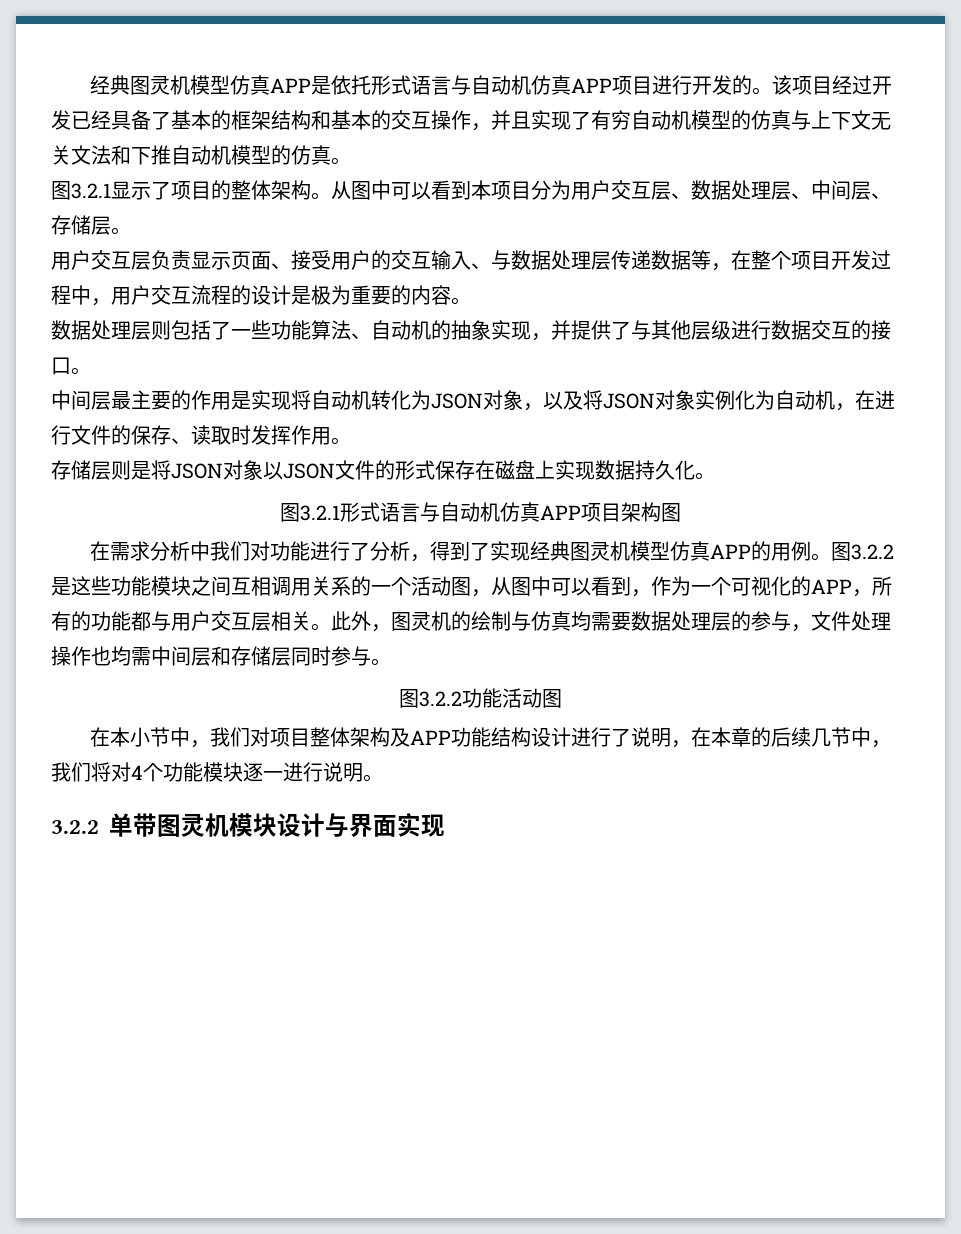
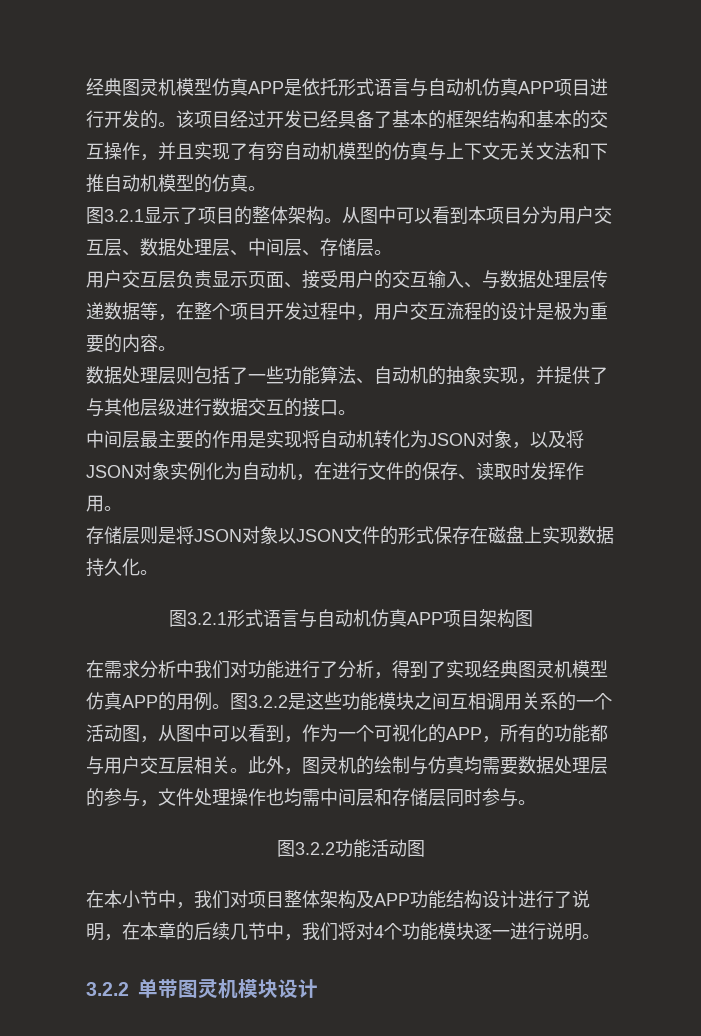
[325,813,445,837] 与界面实现 -> (318, 988) none

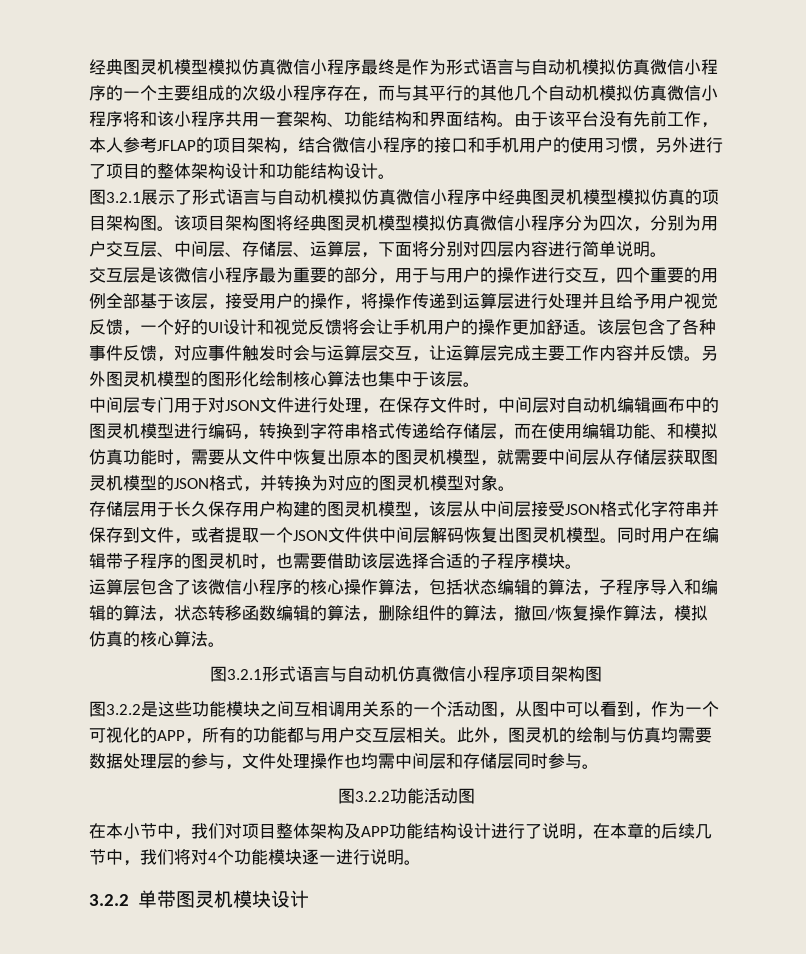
[86,78,608,97] [86,110,608,129] [86,142,608,161] [86,174,266,193] [86,206,612,225] [86,238,392,256] [86,270,608,289] [86,302,608,321] [86,334,176,353] [86,366,608,385] [86,398,356,417] [86,430,584,449] [86,462,584,481] [86,495,122,512] [86,526,614,545] [86,558,140,577] 经典图灵机模型仿真APP是依托形式语言与自动机仿真APP项目进行开发的。该项目经过开发已经具备了基本的框架结构和基本的交互操作，并且实现了有穷自动机模型的仿真与上下文无关文法和下推自动机模型的仿真。 // 图3.2.1显示了项目的整体架构。从图中可以看到本项目分为用户交互层、数据处理层、中间层、存储层。 // 用户交互层负责显示页面、接受用户的交互输入、与数据处理层传递数据等，在整个项目开发过程中，用户交互流程的设计是极为重要的内容。 // 数据处理层则包括了一些功能算法、自动机的抽象实现，并提供了与其他层级进行数据交互的接口。 // 中间层最主要的作用是实现将自动机转化为JSON对象，以及将JSON对象实例化为自动机，在进行文件的保存、读取时发挥作用。 // 存储层则是将JSON对象以JSON文件的形式保存在磁盘上实现数据持久化 -> [89,59,718,75] [89,85,718,102] [89,111,718,128] [89,137,723,154] [89,163,395,179] [89,189,719,205] [89,215,718,232] [89,241,667,258] [89,267,718,284] [89,293,718,310] [89,319,716,336] [89,345,718,362] [89,371,480,387] [89,397,719,414] [89,423,718,440] [89,449,718,466] [89,474,515,492] [89,501,719,518] [89,527,719,544] [89,553,582,570] [89,579,718,596] [89,605,708,622] [89,631,208,647] 经典图灵机模型模拟仿真微信小程序最终是作为形式语言与自动机模拟仿真微信小程序的一个主要组成的次级小程序存在，而与其平行的其他几个自动机模拟仿真微信小程序将和该小程序共用一套架构、功能结构和界面结构。由于该平台没有先前工作，本人参考JFLAP的项目架构，结合微信小程序的接口和手机用户的使用习惯，另外进行了项目的整体架构设计和功能结构设计。 // 图3.2.1展示了形式语言与自动机模拟仿真微信小程序中经典图灵机模型模拟仿真的项目架构图。该项目架构图将经典图灵机模型模拟仿真微信小程序分为四次，分别为用户交互层、中间层、存储层、运算层，下面将分别对四层内容进行简单说明。 // 交互层是该微信小程序最为重要的部分，用于与用户的操作进行交互，四个重要的用例全部基于该层，接受用户的操作，将操作传递到运算层进行处理并且给予用户视觉反馈，一个好的UI设计和视觉反馈将会让手机用户的操作更加舒适。该层包含了各种事件反馈，对应事件触发时会与运算层交互，让运算层完成主要工作内容并反馈。另外图灵机模型的图形化绘制核心算法也集中于该层。 // 中间层专门用于对JSON文件进行处理，在保存文件时，中间层对自动机编辑画布中的图灵机模型进行编码，转换到字符串格式传递给存储层，而在使用编辑功能、和模拟仿真功能时，需要从文件中恢复出原本的图灵机模型，就需要中间层从存储层获取图灵机模型的JSON格式，并转换为对应的图灵机模型对象。 // 存储层用于长久保存用户构建的图灵机模型，该层从中间层接受JSON格式化字符串并保存到文件，或者提取一个JSON文件供中间层解码恢复出图灵机模型。同时用户在编辑带子程序的图灵机时，也需要借助该层选择合适的子程序模块。 // 运算层包含了该微信小程序的核心操作算法，包括状态编辑的算法，子程序导入和编辑的算法，状态转移函数编辑的算法，删除组件的算法，撤回/恢复操作算法，模拟仿真的核心算法
[406,612,443,625] APP -> [432,666,517,682] 微信小程序
[86,660,608,679] [86,692,230,711] 在需求分析中我们对功能进行了分析，得到了实现经典图灵机模型仿真APP的用例。 -> (602, 674) none

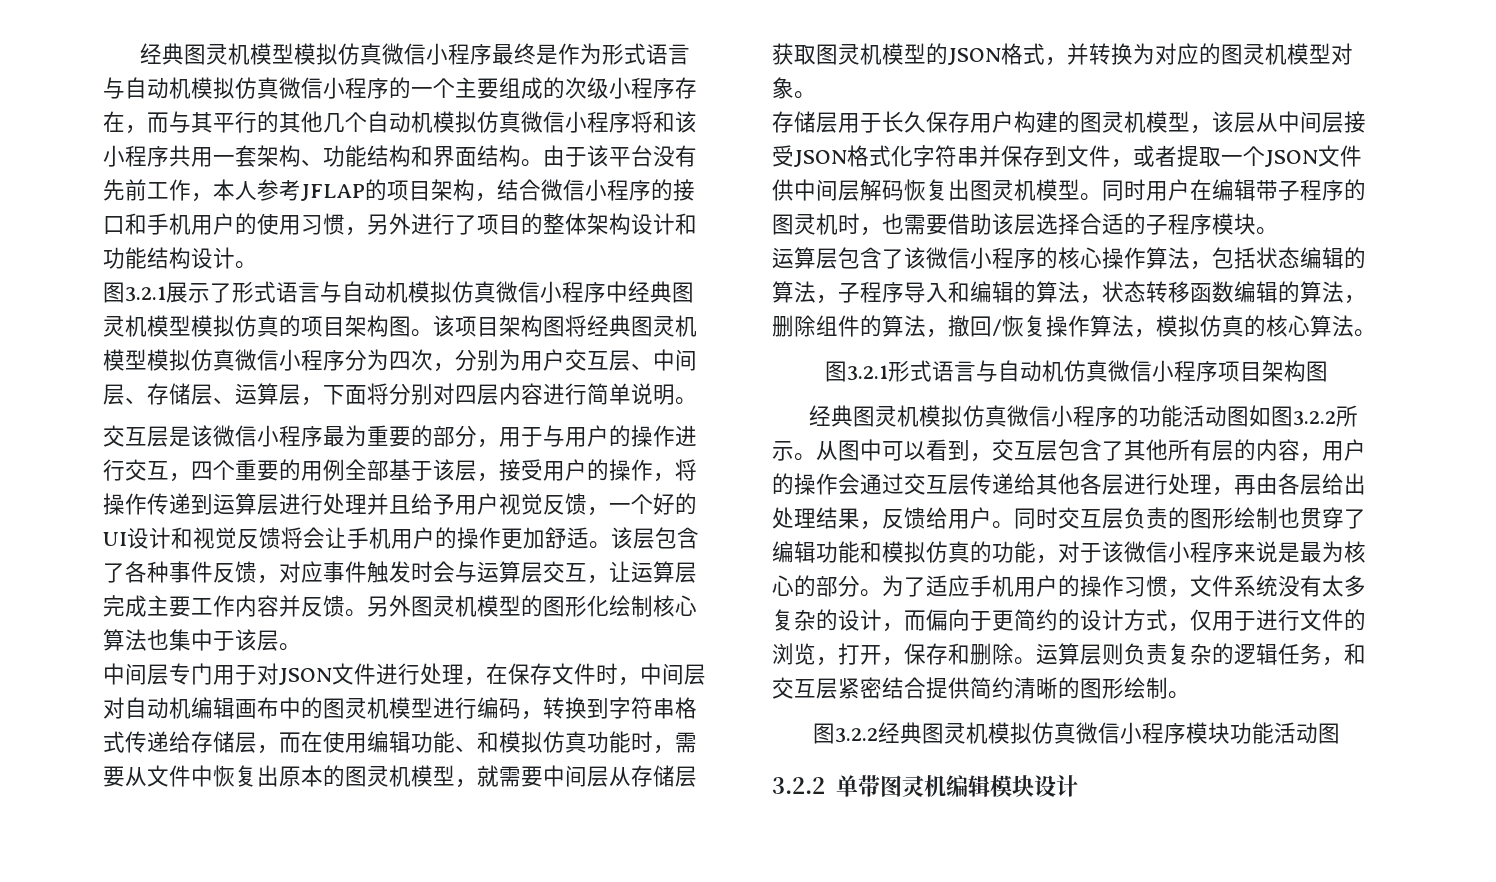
[89,701,719,718] [89,727,712,744] [89,753,599,770] [337,788,475,804] [89,823,712,840] [89,849,421,866] 图3.2.2是这些功能模块之间互相调用关系的一个活动图，从图中可以看到，作为一个可视化的APP，所有的功能都与用户交互层相关。此外，图灵机的绘制与仿真均需要数据处理层的参与，文件处理操作也均需中间层和存储层同时参与。 // 图3.2.2功能活动图 // 在本小节中，我们对项目整体架构及APP功能结构设计进行了说明，在本章的后续几节中，我们将对4个功能模块逐一进行说明。 -> [809,405,1359,427] [772,439,1366,462] [772,473,1366,496] [772,507,1366,530] [772,541,1366,564] [772,575,1366,598] [772,609,1366,632] [772,643,1366,666] [772,677,1190,699] [812,722,1340,744] 经典图灵机模拟仿真微信小程序的功能活动图如图3.2.2所示。从图中可以看到，交互层包含了其他所有层的内容，用户的操作会通过交互层传递给其他各层进行处理，再由各层给出处理结果，反馈给用户。同时交互层负责的图形绘制也贯穿了编辑功能和模拟仿真的功能，对于该微信小程序来说是最为核心的部分。为了适应手机用户的操作习惯，文件系统没有太多复杂的设计，而偏向于更简约的设计方式，仅用于进行文件的浏览，打开，保存和删除。运算层则负责复杂的逻辑任务，和交互层紧密结合提供简约清晰的图形绘制。 // 图3.2.2经典图灵机模拟仿真微信小程序模块功能活动图
(233, 899) none -> [945,775,990,797] 编辑

